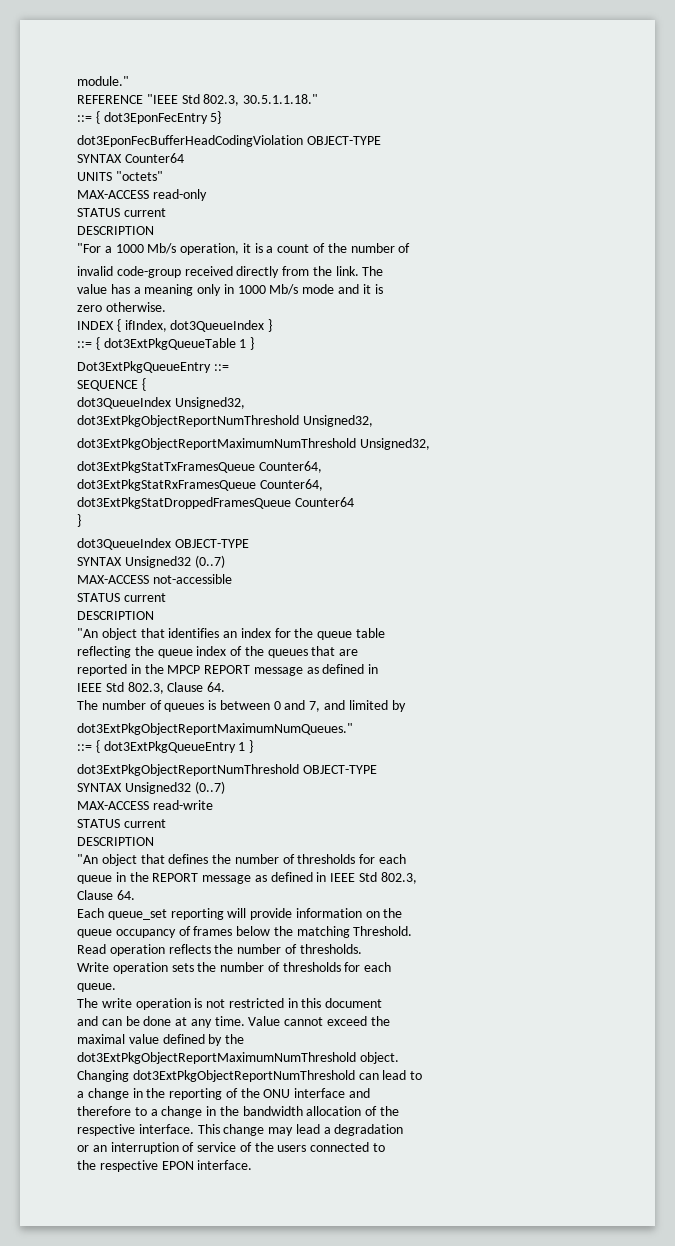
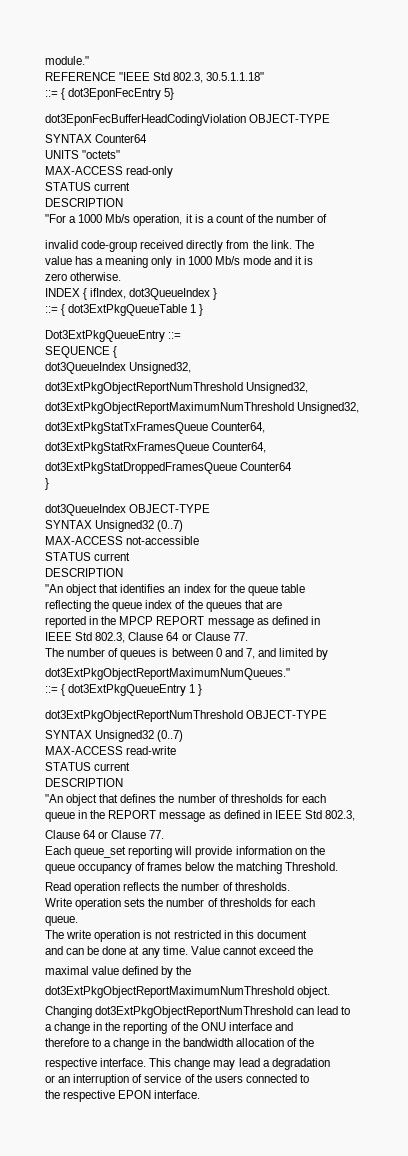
[243,94,319,104] 30.5.1.1.18." -> [206,72,265,81] 30.5.1.1.18"
[207,682,226,692] 64. -> [166,632,248,641] 64 or Clause 77.
[116,890,135,900] 64. -> [83,830,165,839] 64 or Clause 77.

